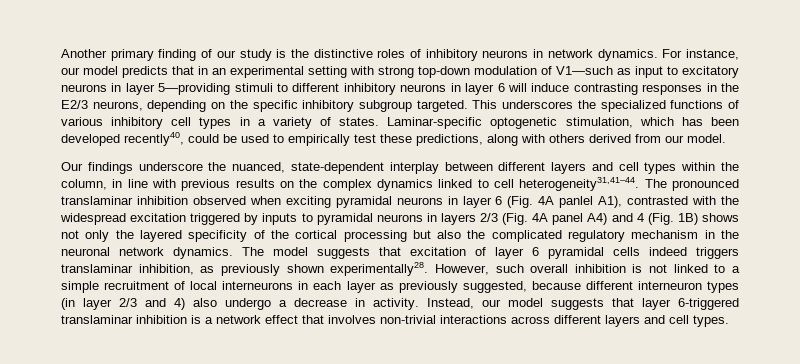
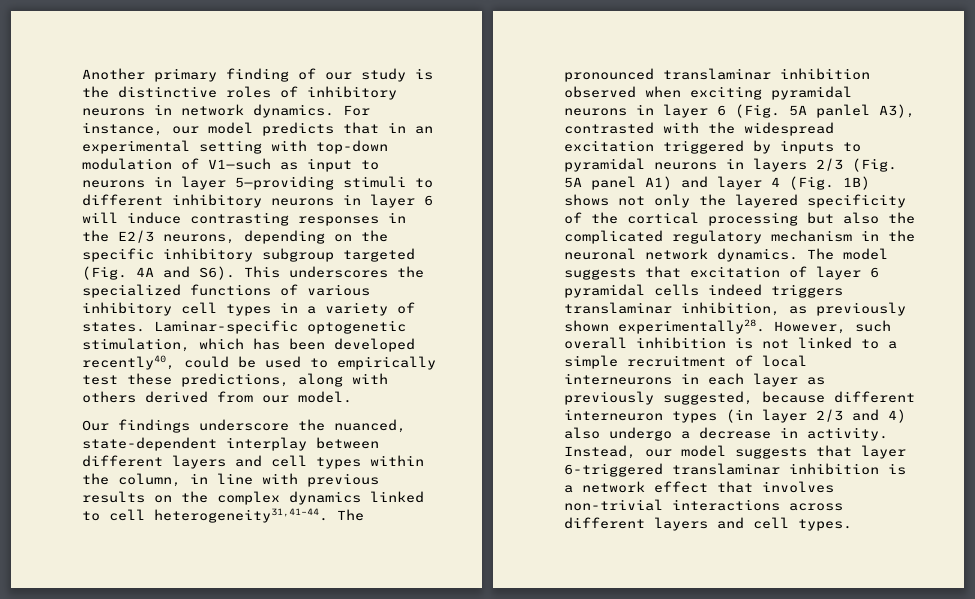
[378,66,414,78] strong -> (307, 145) none
[682,66,739,78] excitatory -> (379, 165) none
[416,100,468,112] targeted. -> [343,248,415,262] [82,266,235,280] targeted (Fig. 4A and S6).
[538,196,623,208] 4A panlel A1), -> [789,104,915,118] 5A panlel A3),
[532,213,633,225] 4A panel A4) and -> [564,176,762,190] 5A panel A1) and layer

